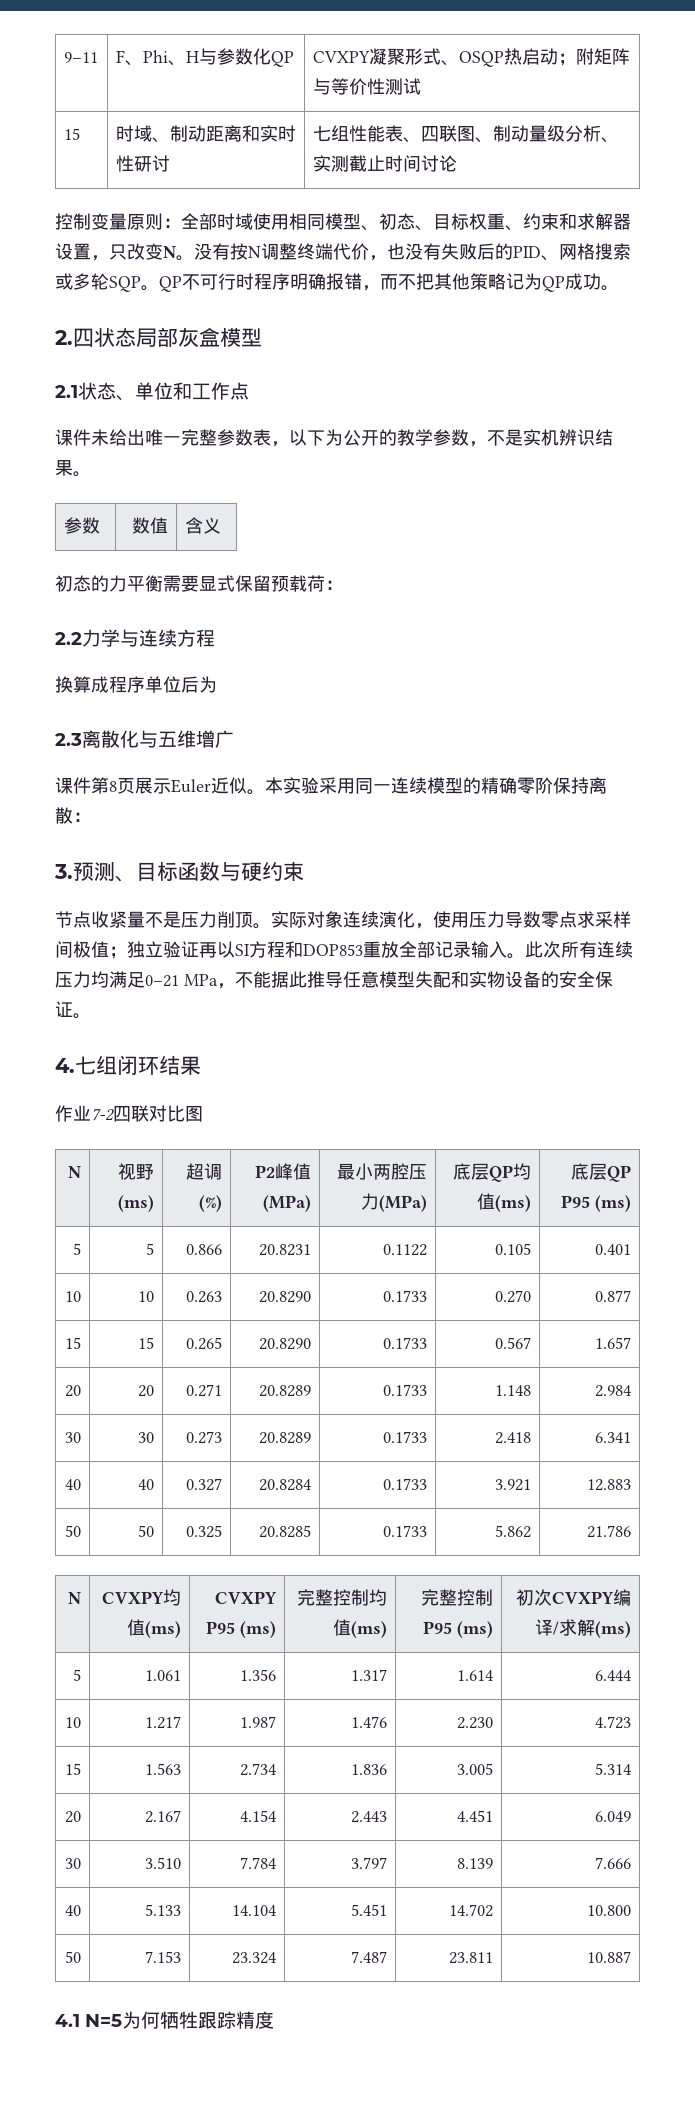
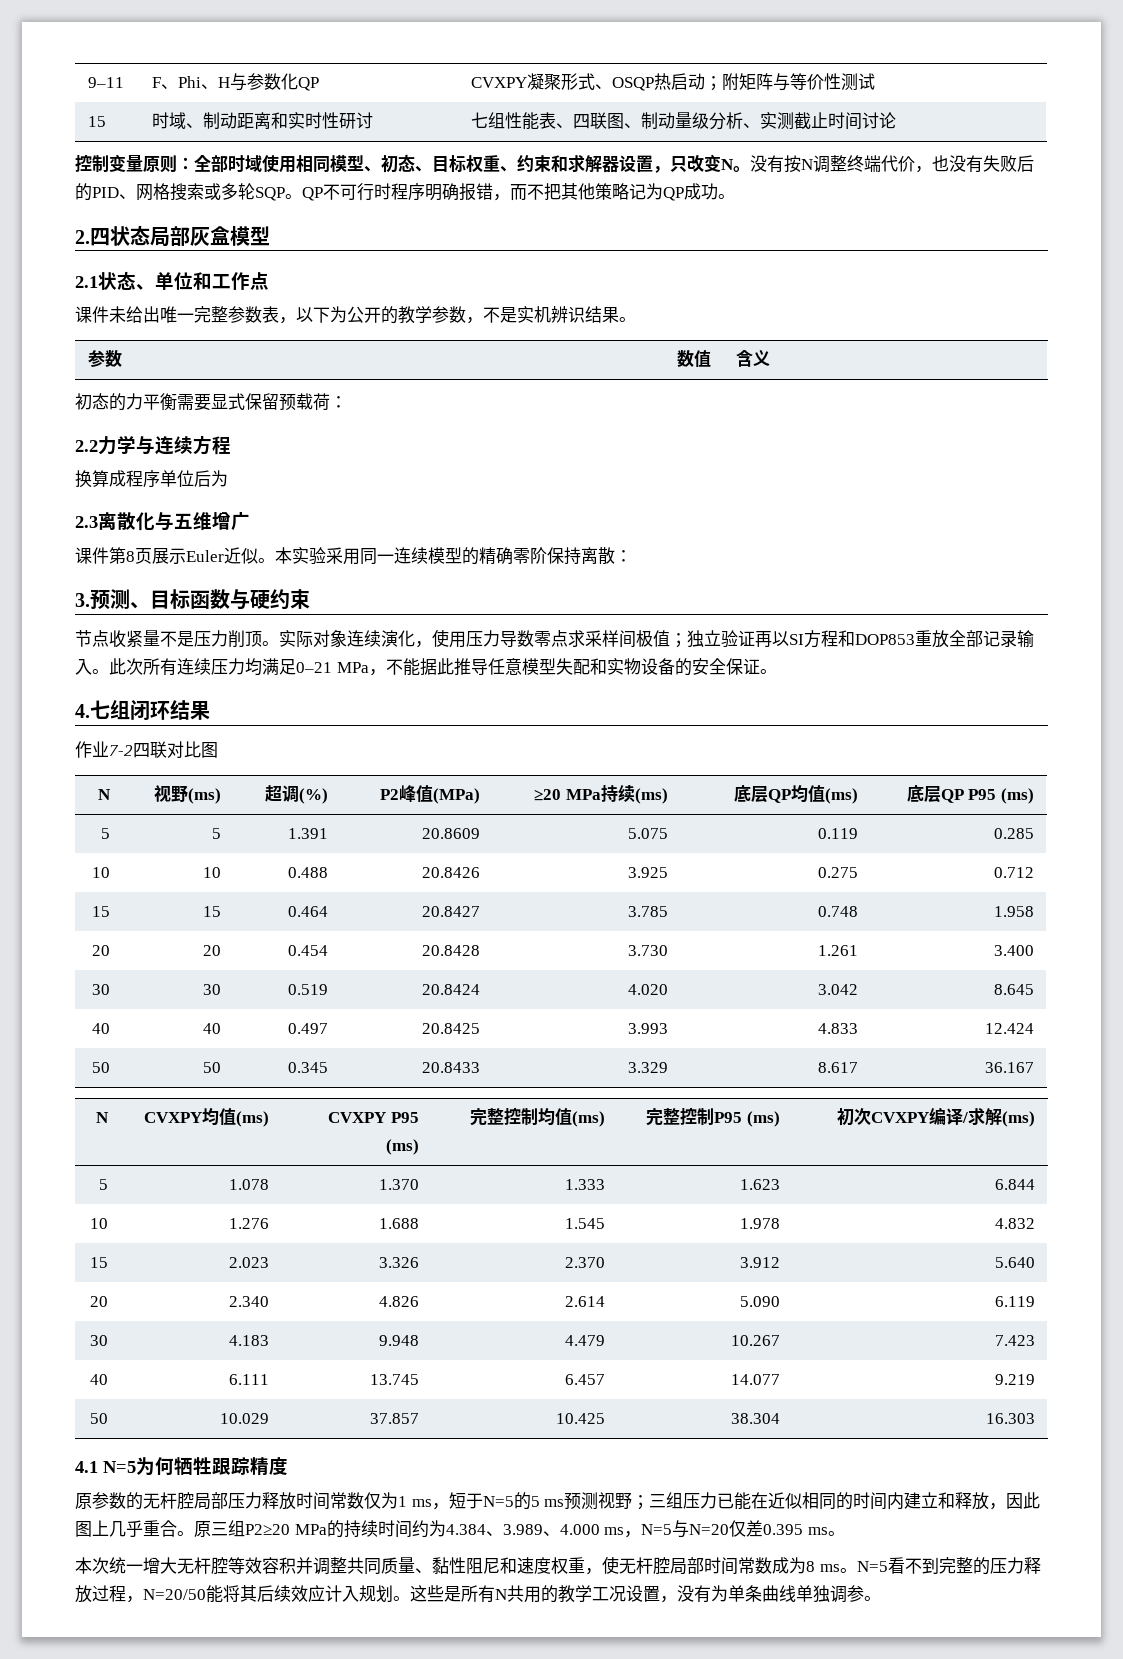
[337,1163,428,1180] [361,1193,428,1212] 最小两腔压力(MPa) -> [534,785,668,804] ≥20 MPa持续(ms)
[186,1244,223,1255] [259,1244,312,1256] [383,1244,428,1256] [495,1243,532,1255] [595,1244,632,1255] [65,1291,82,1302] [138,1291,155,1302] [186,1291,223,1303] [259,1291,312,1303] [383,1290,428,1302] [495,1290,532,1303] [595,1290,632,1302] [65,1337,82,1349] [138,1337,155,1349] [186,1337,223,1350] [259,1338,312,1350] [383,1337,428,1349] [495,1337,532,1349] [595,1337,632,1349] [65,1385,82,1397] [138,1385,155,1397] [186,1384,223,1397] [259,1385,312,1397] [383,1384,428,1396] [495,1385,532,1396] [595,1385,632,1397] [65,1432,82,1443] [138,1432,155,1443] [186,1431,223,1444] [259,1432,312,1444] [383,1431,428,1443] [495,1432,532,1444] [595,1432,632,1443] [65,1479,82,1490] [138,1479,155,1490] [186,1478,223,1491] [259,1479,312,1491] [383,1478,428,1490] [495,1479,532,1491] [587,1479,632,1491] [65,1525,82,1537] [138,1525,155,1537] [186,1525,223,1538] [259,1525,312,1538] [383,1525,428,1537] [495,1525,532,1538] [587,1525,632,1538] 0.866 | 20.8231 | 0.1122 | 0.105 | 0.401 // 10 | 10 | 0.263 | 20.8290 | 0.1733 | 0.270 | 0.877 // 15 | 15 | 0.265 | 20.8290 | 0.1733 | 0.567 | 1.657 // 20 | 20 | 0.271 | 20.8289 | 0.1733 | 1.148 | 2.984 // 30 | 30 | 0.273 | 20.8289 | 0.1733 | 2.418 | 6.341 // 40 | 40 | 0.327 | 20.8284 | 0.1733 | 3.921 | 12.883 // 50 | 50 | 0.325 | 20.8285 | 0.1733 | 5.862 | 21.786 -> [287,828,328,839] [421,828,480,839] [627,828,668,839] [817,828,858,839] [993,828,1034,839] [91,867,110,878] [202,867,221,878] [287,867,328,878] [421,867,480,878] [627,867,668,878] [817,867,858,878] [993,867,1034,878] [91,906,110,917] [202,906,221,917] [287,906,328,917] [421,906,480,917] [627,906,668,917] [817,906,858,917] [993,906,1034,917] [91,945,110,956] [202,945,221,956] [287,945,328,956] [421,945,480,956] [627,945,668,956] [817,945,858,956] [993,945,1034,956] [91,984,110,995] [202,984,221,995] [287,984,328,995] [421,984,480,995] [627,984,668,995] [817,984,858,995] [993,984,1034,995] [91,1023,110,1034] [202,1023,221,1034] [287,1023,328,1034] [421,1023,480,1034] [627,1023,668,1034] [817,1023,858,1034] [984,1023,1034,1034] [91,1062,110,1073] [202,1062,221,1073] [287,1062,328,1073] [421,1062,480,1073] [627,1062,668,1073] [817,1062,858,1073] [984,1062,1034,1073] 1.391 | 20.8609 | 5.075 | 0.119 | 0.285 // 10 | 10 | 0.488 | 20.8426 | 3.925 | 0.275 | 0.712 // 15 | 15 | 0.464 | 20.8427 | 3.785 | 0.748 | 1.958 // 20 | 20 | 0.454 | 20.8428 | 3.730 | 1.261 | 3.400 // 30 | 30 | 0.519 | 20.8424 | 4.020 | 3.042 | 8.645 // 40 | 40 | 0.497 | 20.8425 | 3.993 | 4.833 | 12.424 // 50 | 50 | 0.345 | 20.8433 | 3.329 | 8.617 | 36.167
[145,1670,182,1681] [240,1669,277,1681] [351,1669,388,1681] [457,1670,494,1681] [595,1670,632,1681] [65,1717,82,1728] [145,1716,182,1729] [240,1716,277,1728] [351,1716,388,1728] [457,1717,494,1729] [595,1716,632,1729] [65,1763,82,1775] [145,1763,182,1775] [240,1763,277,1776] [351,1764,388,1775] [457,1763,494,1775] [595,1763,632,1775] [65,1811,82,1823] [145,1810,182,1823] [240,1810,277,1822] [351,1811,388,1823] [457,1810,494,1822] [595,1811,632,1822] [65,1858,82,1869] [145,1857,182,1869] [240,1857,277,1869] [351,1857,388,1869] [457,1858,494,1869] [595,1857,632,1869] [65,1905,82,1916] [145,1904,182,1916] [232,1905,277,1916] [351,1904,388,1916] [449,1904,494,1917] [587,1905,632,1916] [65,1951,82,1963] [145,1951,182,1963] [232,1952,277,1964] [351,1951,388,1963] [449,1952,494,1964] [587,1951,632,1963] 1.061 | 1.356 | 1.317 | 1.614 | 6.444 // 10 | 1.217 | 1.987 | 1.476 | 2.230 | 4.723 // 15 | 1.563 | 2.734 | 1.836 | 3.005 | 5.314 // 20 | 2.167 | 4.154 | 2.443 | 4.451 | 6.049 // 30 | 3.510 | 7.784 | 3.797 | 8.139 | 7.666 // 40 | 5.133 | 14.104 | 5.451 | 14.702 | 10.800 // 50 | 7.153 | 23.324 | 7.487 | 23.811 | 10.887 -> [228,1179,269,1190] [378,1179,419,1190] [564,1179,605,1190] [739,1179,780,1190] [994,1179,1035,1190] [89,1218,108,1229] [228,1218,269,1229] [378,1218,419,1229] [564,1218,605,1229] [739,1218,780,1229] [994,1218,1035,1229] [89,1257,108,1268] [228,1257,269,1268] [378,1257,419,1268] [564,1257,605,1268] [739,1257,780,1268] [994,1257,1035,1268] [89,1296,108,1307] [228,1296,269,1307] [378,1296,419,1307] [564,1296,605,1307] [739,1296,780,1307] [994,1296,1035,1307] [89,1335,108,1346] [228,1335,269,1346] [378,1335,419,1346] [564,1335,605,1346] [730,1335,780,1346] [994,1335,1035,1346] [89,1374,108,1385] [228,1374,269,1385] [369,1374,419,1385] [564,1374,605,1385] [730,1374,780,1385] [994,1374,1035,1385] [89,1413,108,1424] [219,1413,269,1424] [369,1413,419,1424] [555,1413,605,1424] [730,1413,780,1424] [985,1413,1035,1424] 1.078 | 1.370 | 1.333 | 1.623 | 6.844 // 10 | 1.276 | 1.688 | 1.545 | 1.978 | 4.832 // 15 | 2.023 | 3.326 | 2.370 | 3.912 | 5.640 // 20 | 2.340 | 4.826 | 2.614 | 5.090 | 6.119 // 30 | 4.183 | 9.948 | 4.479 | 10.267 | 7.423 // 40 | 6.111 | 13.745 | 6.457 | 14.077 | 9.219 // 50 | 10.029 | 37.857 | 10.425 | 38.304 | 16.303
(274, 2020) none -> [75,1492,1041,1510] [75,1520,845,1538] [75,1556,1041,1575] [75,1585,881,1603] // 原参数的无杆腔局部压力释放时间常数仅为1 ms，短于N=5的5 ms预测视野；三组压力已能在近似相同的时间内建立和释放，因此图上几乎重合。原三组P2≥20 MPa的持续时间约为4.384、3.989、4.000 ms，N=5与N=20仅差0.395 ms。 // 本次统一增大无杆腔等效容积并调整共同质量、黏性阻尼和速度权重，使无杆腔局部时间常数成为8 ms。N=5看不到完整的压力释放过程，N=20/50能将其后续效应计入规划。这些是所有N共用的教学工况设置，没有为单条曲线单独调参。

